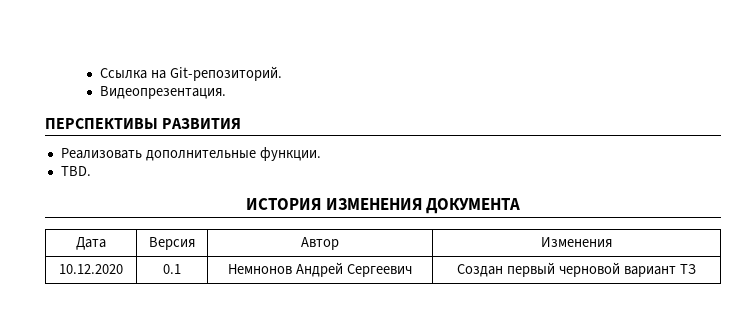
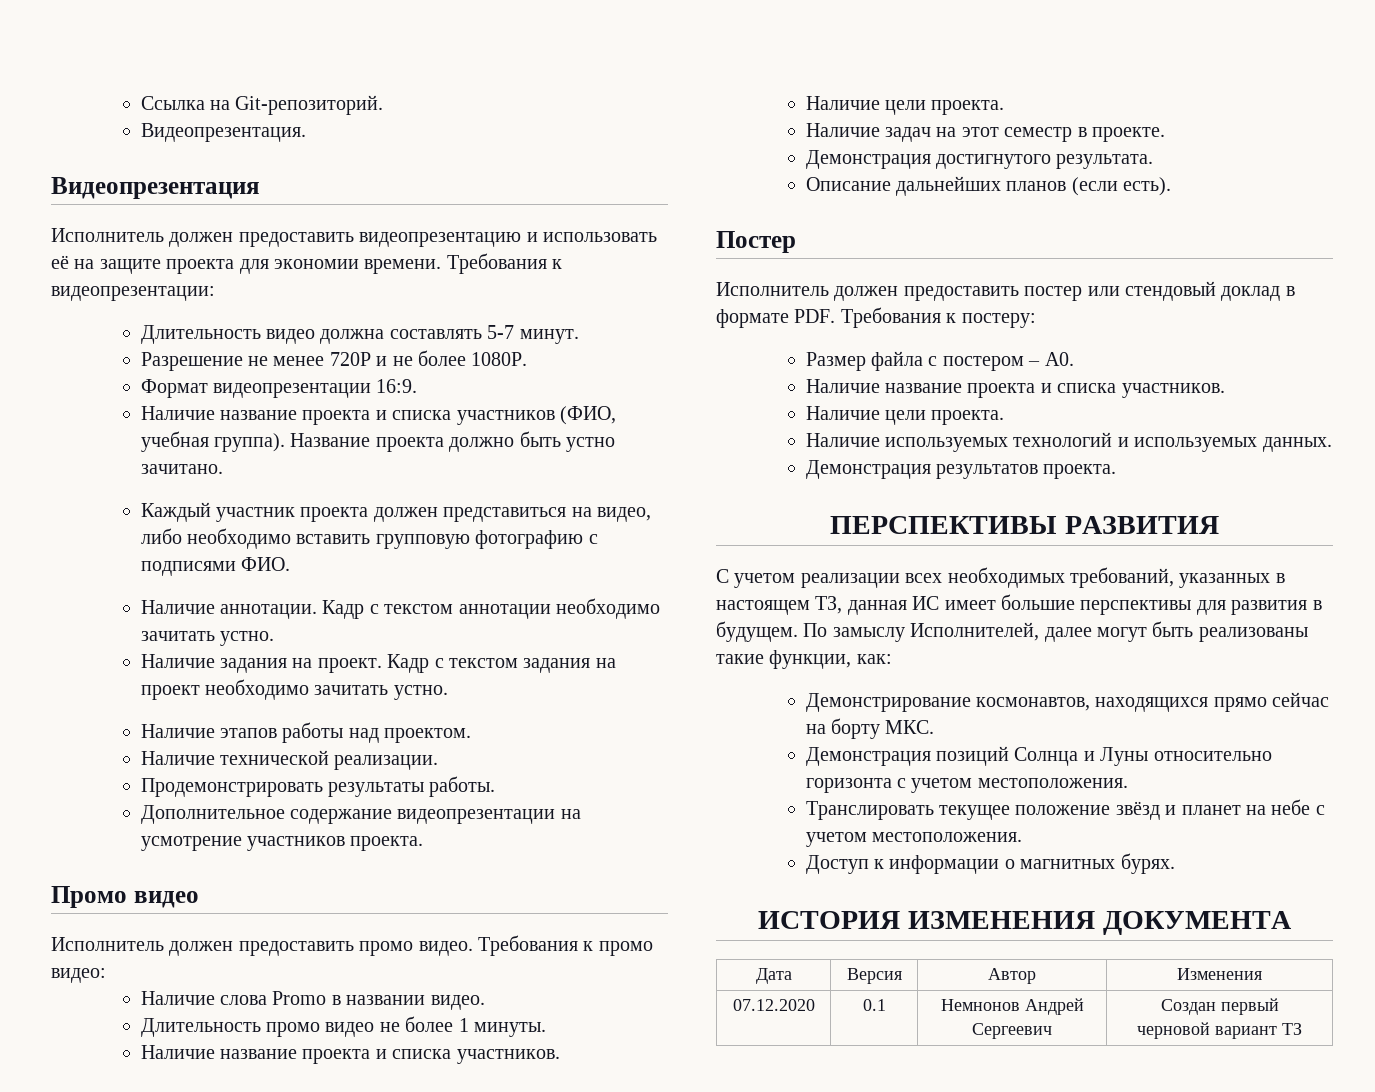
[45,118,242,129] [60,147,321,161] [60,166,91,176] ПЕРСПЕКТИВЫ РАЗВИТИЯ // Реализовать дополнительные функции. // TBD. -> [51,177,260,199] [51,228,657,247] [51,253,563,274] [51,286,215,301] [140,325,579,344] [140,350,528,371] [140,379,418,398] [140,406,616,425] [140,431,615,452] [140,464,223,474] [140,502,651,522] [140,528,598,549] [140,557,290,576] [140,598,660,619] [140,631,274,646] [140,654,616,673] [140,679,448,700] [140,722,472,743] [140,750,439,770] [140,776,496,797] [140,805,581,824] [140,836,424,851] [51,886,199,908] [51,935,653,956] [51,968,106,983] [140,991,485,1010] [140,1016,546,1037] [140,1045,560,1064] [805,96,1005,115] [805,123,1165,142] [805,150,1154,169] [805,176,1172,196] [716,231,796,253] [716,281,1295,301] [716,307,1036,328] [805,351,1074,371] [805,379,1225,398] [805,406,1005,425] [805,432,1332,452] [805,460,1117,479] [830,516,1219,534] [716,567,1285,588] [716,594,1322,615] [716,621,1308,642] [716,650,892,669] [805,692,1330,712] [805,718,935,739] [805,746,1272,766] [805,778,1128,793] [805,799,1325,820] [805,832,1022,847] [805,853,1175,874] Видеопрезентация // Исполнитель должен предоставить видеопрезентацию и использовать её на защите проекта для экономии времени. Требования к видеопрезентации: // Длительность видео должна составлять 5-7 минут. // Разрешение не менее 720P и не более 1080P. // Формат видеопрезентации 16:9. // Наличие название проекта и списка участников (ФИО, учебная группа). Название проекта должно быть устно зачитано. // Каждый участник проекта должен представиться на видео, либо необходимо вставить групповую фотографию с подписями ФИО. // Наличие аннотации. Кадр с текстом аннотации необходимо зачитать устно. // Наличие задания на проект. Кадр с текстом задания на проект необходимо зачитать устно. // Наличие этапов работы над проектом. // Наличие технической реализации. // Продемонстрировать результаты работы. // Дополнительное содержание видеопрезентации на усмотрение участников проекта. // Промо видео // Исполнитель должен предоставить промо видео. Требования к промо видео: // Наличие слова Promo в названии видео. // Длительность промо видео не более 1 минуты. // Наличие название проекта и списка участников. // Наличие цели проекта. // Наличие задач на этот семестр в проекте. // Демонстрация достигнутого результата. // Описание дальнейших планов (если есть). // Постер // Исполнитель должен предоставить постер или стендовый доклад в формате PDF. Требования к постеру: // Размер файла с постером – А0. // Наличие название проекта и списка участников. // Наличие цели проекта. // Наличие используемых технологий и используемых данных. // Демонстрация результатов проекта. // ПЕРСПЕКТИВЫ РАЗВИТИЯ // С учетом реализации всех необходимых требований, указанных в настоящем ТЗ, данная ИС имеет большие перспективы для развития в будущем. По замыслу Исполнителей, далее могут быть реализованы такие функции, как: // Демонстрирование космонавтов, находящихся прямо сейчас на борту МКС. // Демонстрация позиций Солнца и Луны относительно горизонта с учетом местоположения. // Транслировать текущее положение звёзд и планет на небе с учетом местоположения. // Доступ к информации о магнитных бурях.
[59,264,123,274] 10.12.2020 -> [732,999,815,1011] 07.12.2020

